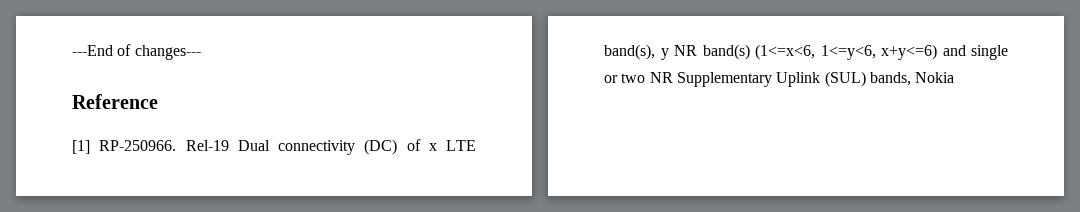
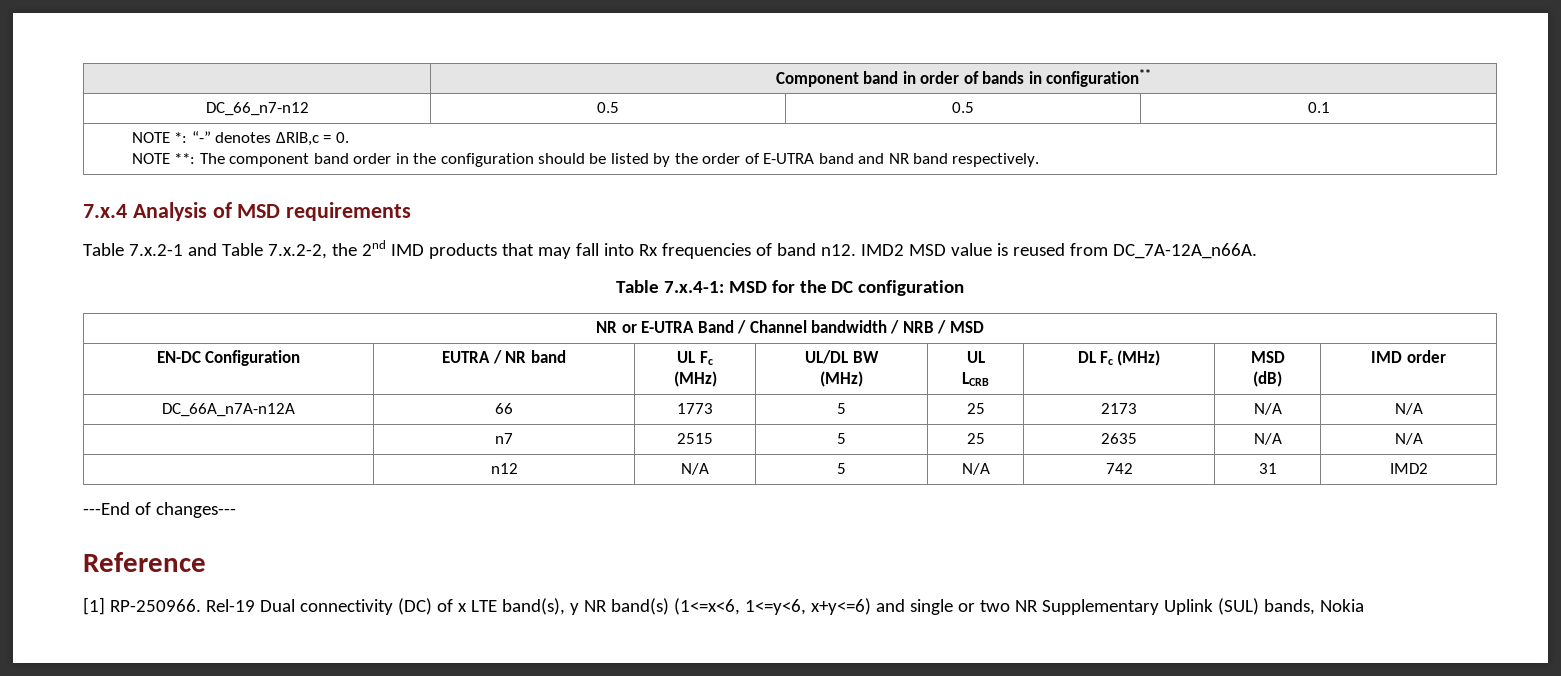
(72, 50) none -> [775,69,1152,87] [205,102,309,116] [597,102,619,113] [952,102,974,113] [1307,102,1330,113] [131,131,349,146] [131,153,1040,167] [83,202,412,221] [83,240,1257,259] [615,280,965,296] [596,320,984,334] [156,350,301,366] [442,350,566,364] [677,351,713,365] [673,371,717,387] [805,350,879,364] [820,371,863,387] [966,351,985,363] [962,372,989,386] [1077,350,1161,366] [1250,351,1285,363] [1253,371,1282,387] [1371,350,1446,363] [162,403,295,417] [495,403,513,414] [677,403,713,414] [837,403,846,414] [966,403,985,414] [1101,403,1137,414] [1253,403,1282,415] [1394,403,1423,415] [495,433,513,444] [677,433,713,444] [837,433,846,444] [966,433,985,444] [1101,433,1137,444] [1253,433,1282,445] [1394,433,1423,445] [490,463,518,474] [681,463,709,475] [837,463,846,474] [961,463,990,475] [1105,463,1133,474] [1258,463,1277,474] [1389,463,1428,474] | Component band in order of bands in configuration** // DC_66_n7-n12 | 0.5 | 0.5 | 0.1 // NOTE *: “-” denotes ΔRIB,c = 0. // NOTE **: The component band order in the configuration should be listed by the order of E-UTRA band and NR band respectively. // 7.x.4 Analysis of MSD requirements // Table 7.x.2-1 and Table 7.x.2-2, the 2nd IMD products that may fall into Rx frequencies of band n12. IMD2 MSD value is reused from DC_7A-12A_n66A. // Table 7.x.4-1: MSD for the DC configuration // NR or E-UTRA Band / Channel bandwidth / NRB / MSD // EN-DC Configuration | EUTRA / NR band | UL Fc // (MHz) | UL/DL BW // (MHz) | UL // LCRB | DL Fc (MHz) | MSD // (dB) | IMD order // DC_66A_n7A-n12A | 66 | 1773 | 5 | 25 | 2173 | N/A | N/A // | n7 | 2515 | 5 | 25 | 2635 | N/A | N/A // | n12 | N/A | 5 | N/A | 742 | 31 | IMD2 //

